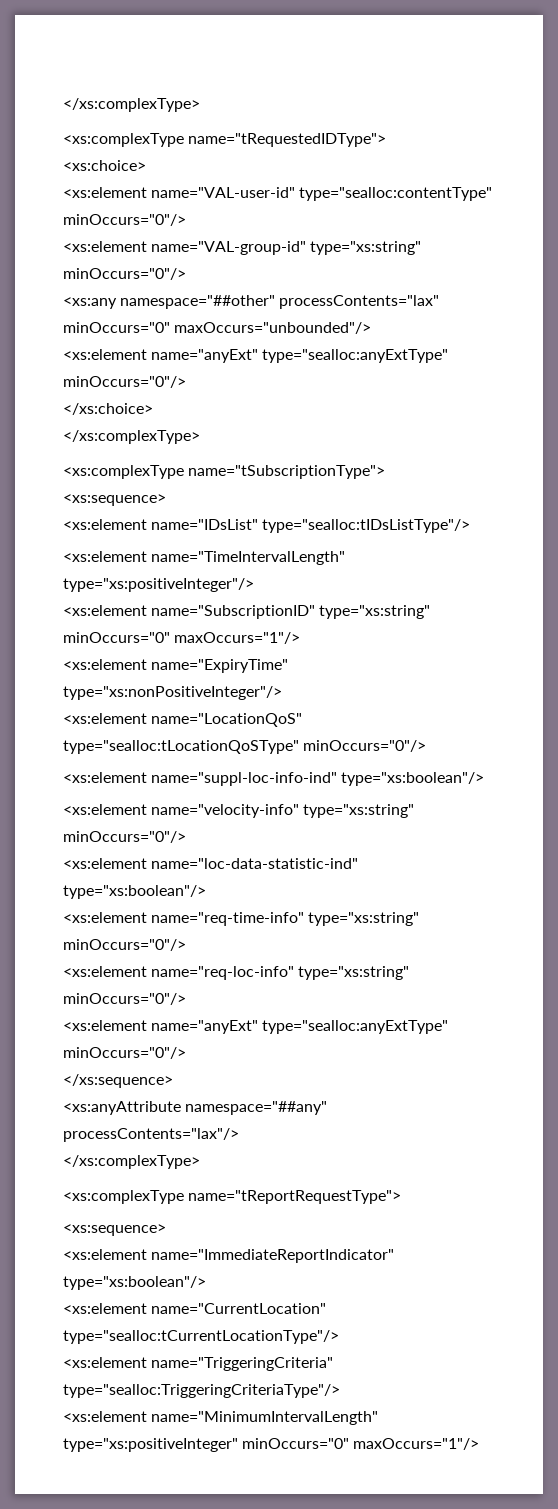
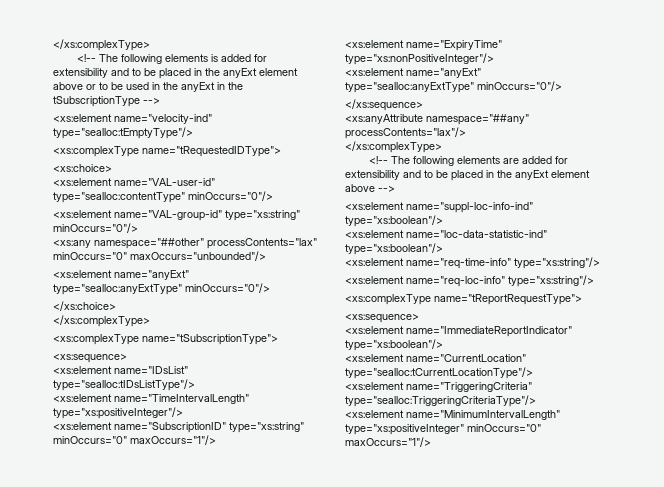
[63,98,200,112] </xs:complexType> -> [53,39,150,51] [76,54,267,64] [53,68,298,79] [53,82,243,92] [53,96,160,107] [53,114,212,124] [53,127,193,139] </xs:complexType> // <!-- The following elements is added for extensibility and to be placed in the anyExt element above or to be used in the anyExt in the tSubscriptionType --> // <xs:element name="velocity-ind" type="sealloc:tEmptyType"/>
[63,713,303,727] [63,740,427,754] [63,772,485,786] [63,804,415,818] [63,831,186,843] [63,858,359,869] [63,885,206,899] [63,912,420,926] [63,939,186,951] [63,966,410,980] [63,993,186,1005] // <xs:element name="LocationQoS" type="sealloc:tLocationQoSType" minOccurs="0"/> // <xs:element name="suppl-loc-info-ind" type="xs:boolean"/> // <xs:element name="velocity-info" type="xs:string" minOccurs="0"/> // <xs:element name="loc-data-statistic-ind" type="xs:boolean"/> // <xs:element name="req-time-info" type="xs:string" minOccurs="0"/> // <xs:element name="req-loc-info" type="xs:string" minOccurs="0"/> -> (494, 59) none
(200, 1162) none -> [368,156,568,166] [345,170,590,181] [345,184,395,192] [345,202,533,213] [345,215,443,227] [345,230,547,238] [345,243,443,255] [345,257,600,269] [345,275,594,287] // <!-- The following elements are added for extensibility and to be placed in the anyExt element above --> // <xs:element name="suppl-loc-info-ind" type="xs:boolean"/> // <xs:element name="loc-data-statistic-ind" type="xs:boolean"/> // <xs:element name="req-time-info" type="xs:string"/> // <xs:element name="req-loc-info" type="xs:string"/>

